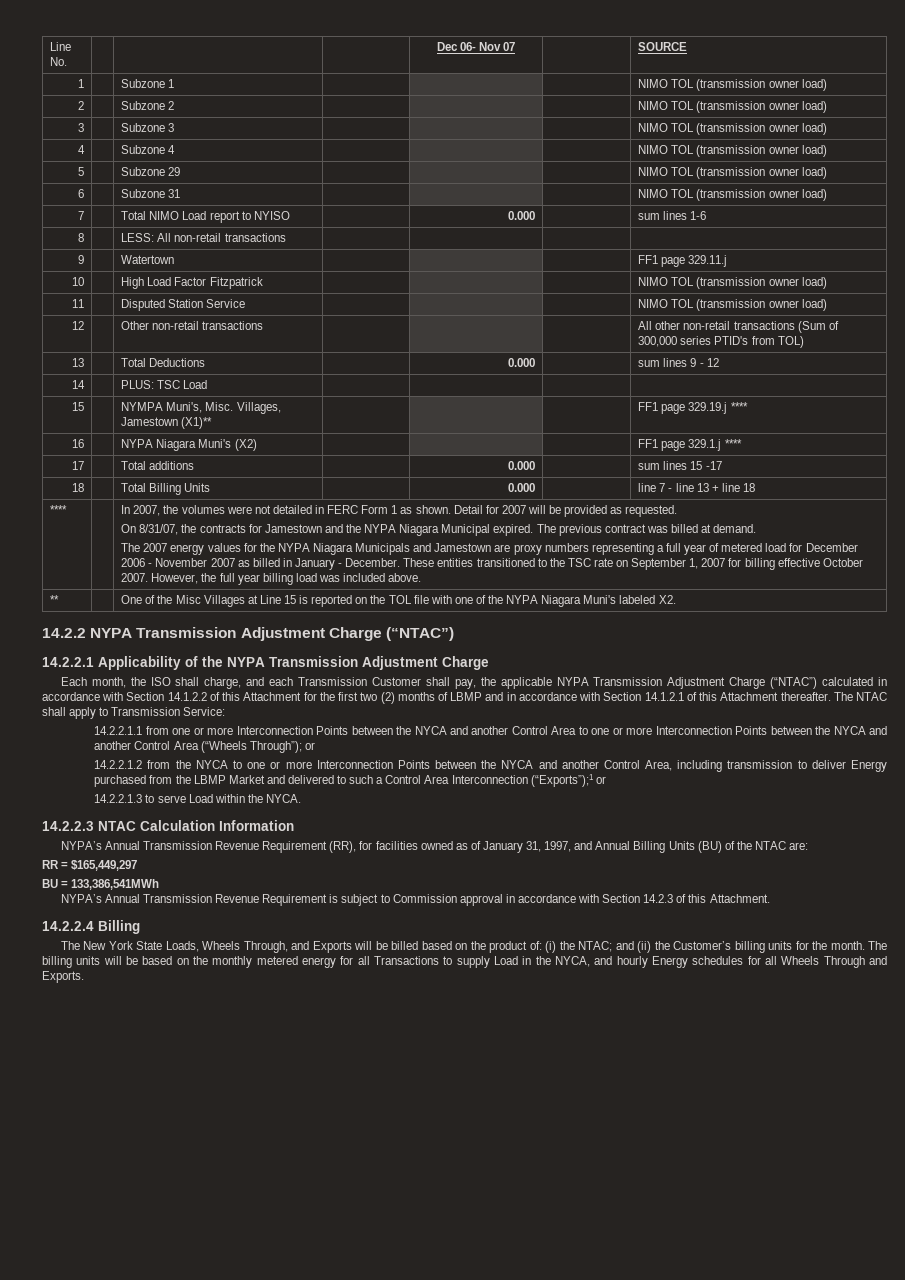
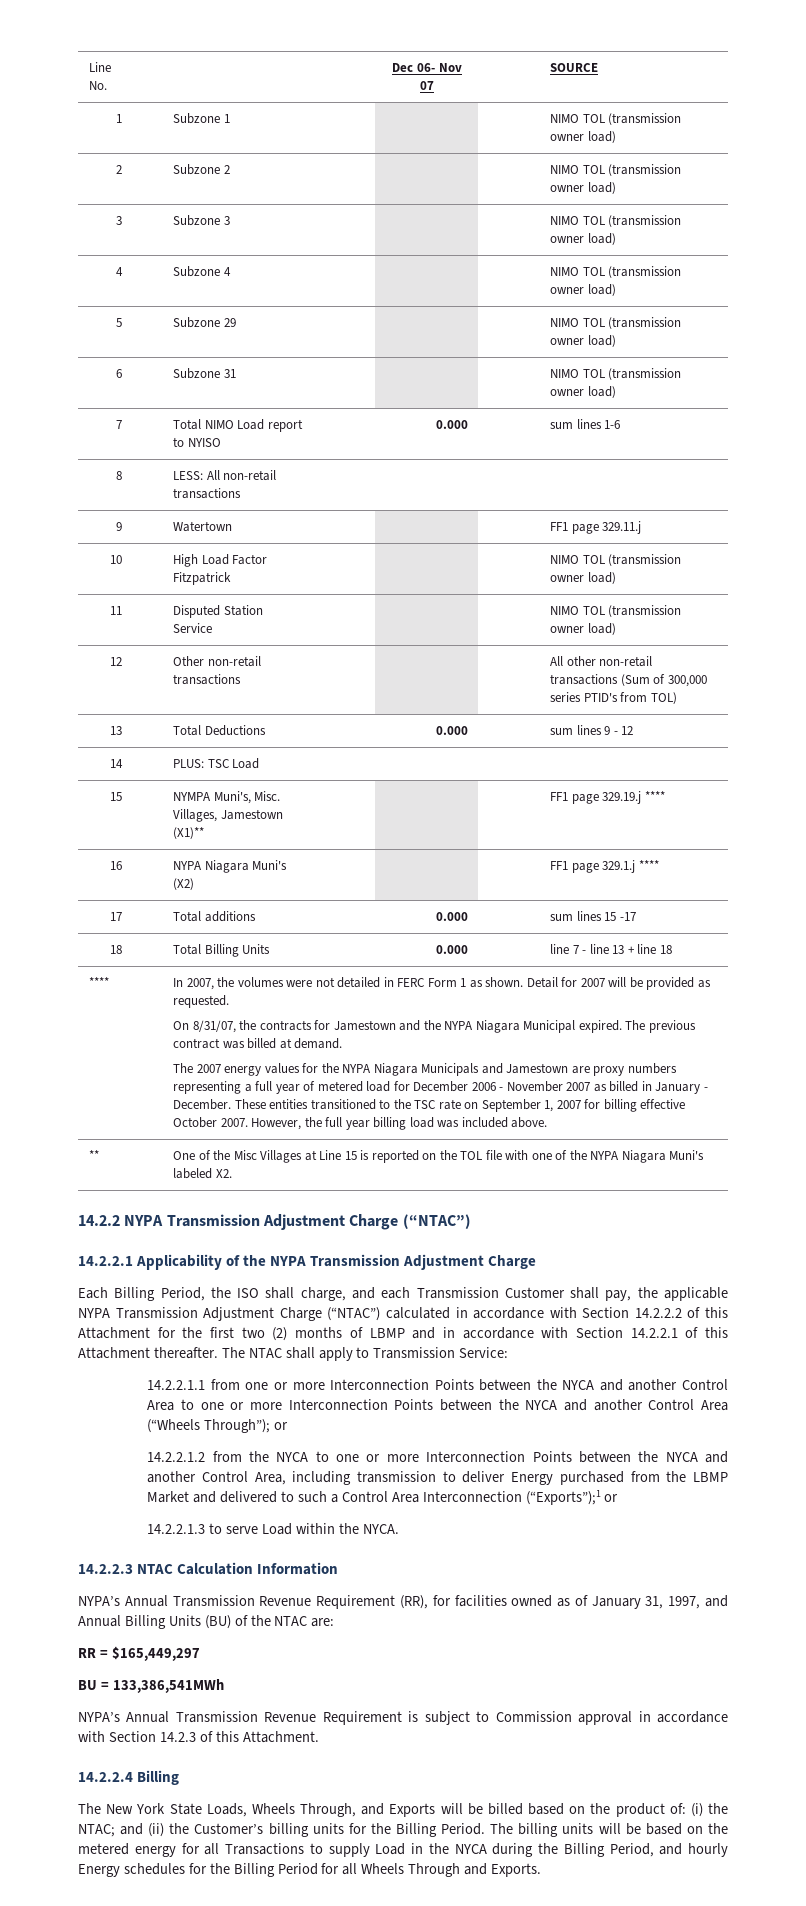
[91,677,126,688] month, -> [114,1287,205,1301] Billing Period,
[167,692,207,701] 14.1.2.2 -> [634,1308,682,1318] 14.2.2.2
[644,692,684,701] 14.1.2.1 -> [630,1328,678,1338] 14.2.2.1
[830,941,865,950] month. -> [395,1823,486,1837] Billing Period.
[212,956,253,968] monthly -> (728, 1828) none
[554,956,590,967] NYCA, -> [454,1843,654,1857] NYCA during the Billing Period,
(761, 960) none -> [209,1863,340,1877] the Billing Period for

